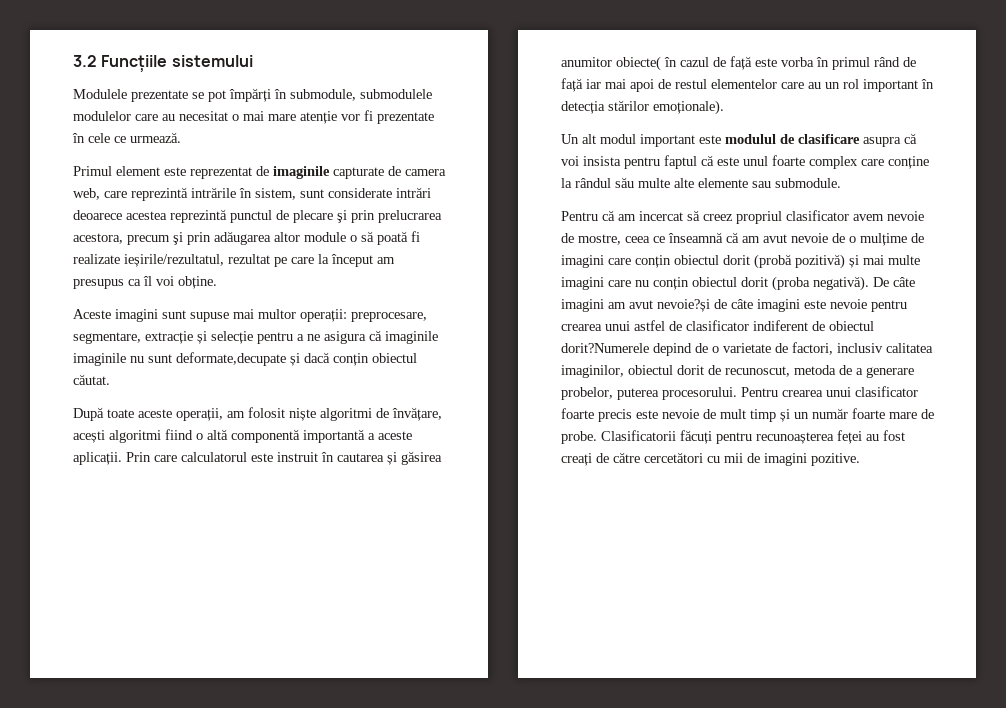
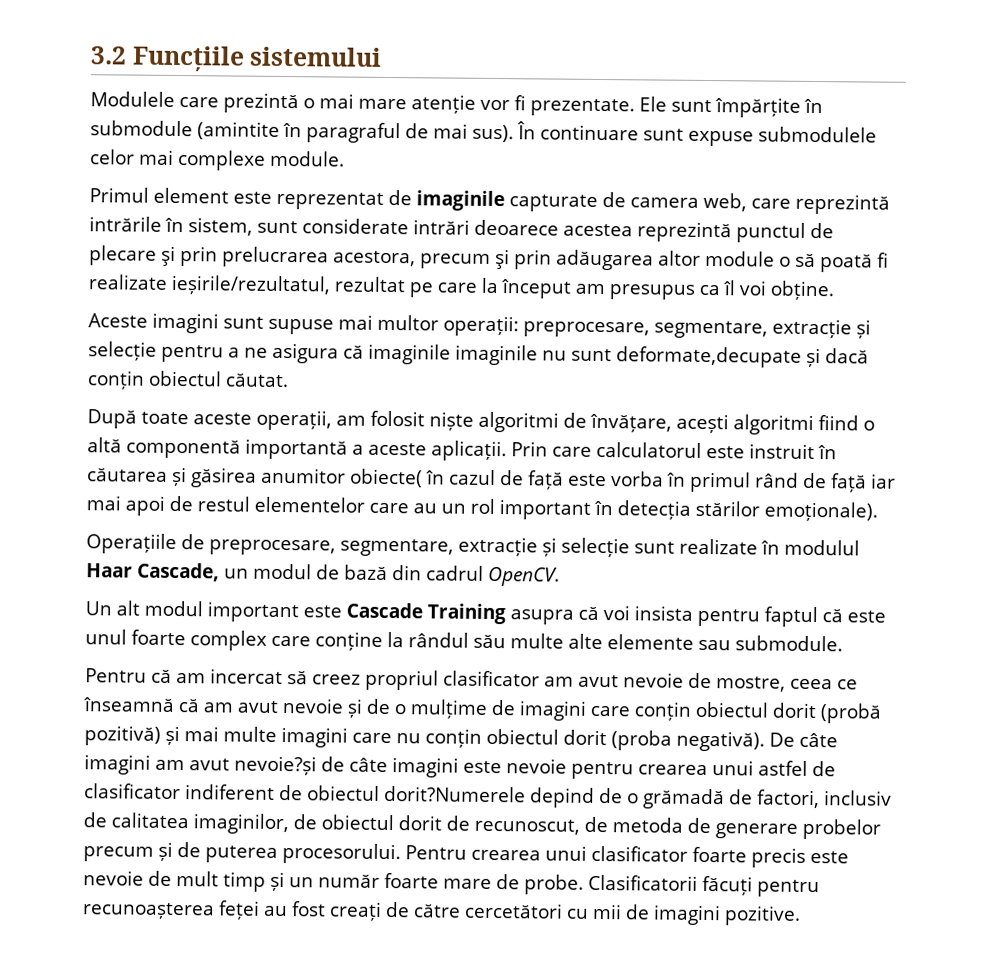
[131,88,432,102] [73,111,228,121] prezentate se pot împărți în submodule, submodulele modulelor care au necesitat -> [179,92,299,114] care prezintă
[377,112,434,124] [72,132,181,143] prezentate în cele ce urmează. -> [530,96,823,118] [90,120,877,147] [90,149,345,171] prezentate. Ele sunt împărțite în submodule (amintite în paragraful de mai sus). În continuare sunt expuse submodulele celor mai complexe module.
[337,453,384,462] cautarea -> [87,468,168,482] căutarea
(724, 107) none -> [86,533,860,558] [86,562,560,587] // Operațiile de preprocesare, segmentare, extracție și selecție sunt realizate în modulul Haar Cascade, un modul de bază din cadrul OpenCV.
[725,134,860,144] modulul de clasificare -> [346,602,506,625] Cascade Training
[853,214,884,221] avem -> [544,674,619,688] am avut
(828, 238) none -> [347,698,363,718] și
[723,343,771,353] varietate -> [642,788,725,810] grămadă
(883, 348) none -> [83,812,107,828] de
(624, 371) none -> [293,814,317,830] de
(790, 371) none -> [584,816,608,833] de
[856,367,914,378] [561,387,613,400] a generare probelor, -> [715,818,881,840] [83,841,201,862] generare probelor precum și de

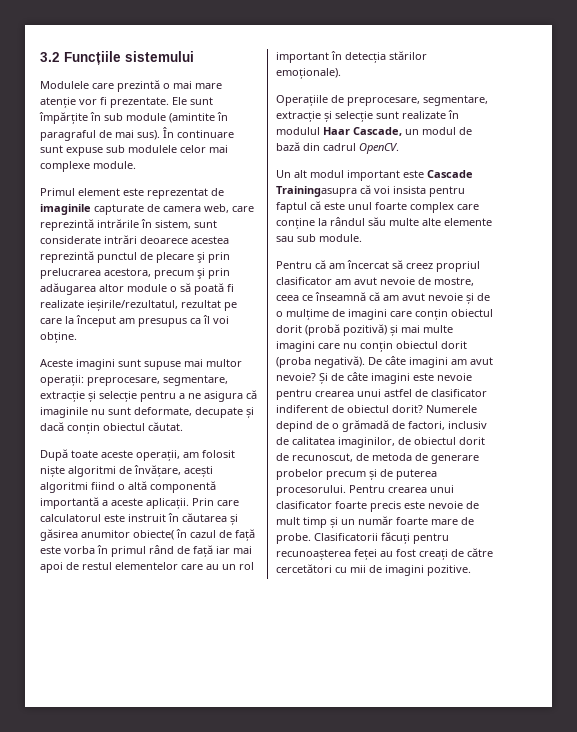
[90,120,193,137] submodule -> [104,113,166,121] sub module
[758,126,877,143] submodulele -> [106,145,177,153] sub modulele
[455,344,538,366] imaginile -> (88, 412) none
[616,346,802,368] deformate,decupate -> [134,407,243,418] deformate, decupate
[427,603,574,625] Training asupra -> [276,186,357,197] Trainingasupra
[735,635,843,652] submodule. -> [297,234,362,242] sub module.
[210,668,283,685] incercat -> [347,260,389,269] încercat
[234,755,317,776] nevoie?și -> [276,373,328,384] nevoie? Și
[384,785,526,803] dorit?Numerele -> [392,405,477,413] dorit? Numerele

